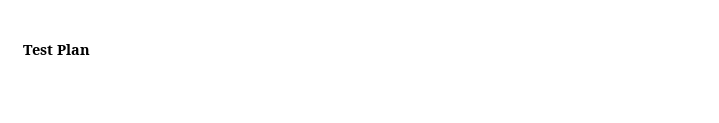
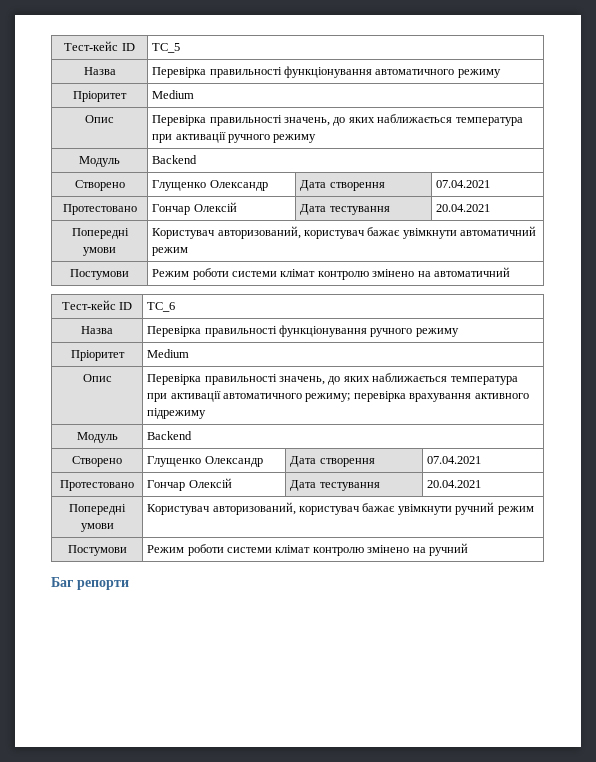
[23,44,90,55] Test Plan -> [64,41,135,51] [152,43,181,53] [83,67,116,75] [152,66,501,78] [73,91,127,102] [152,90,195,99] [85,115,114,123] [152,114,523,126] [152,132,317,143] [79,156,120,167] [152,155,198,164] [74,180,125,191] [152,180,268,191] [300,180,385,191] [436,180,491,188] [62,204,137,215] [152,202,237,215] [300,204,390,215] [436,204,491,212] [71,228,129,239] [83,247,116,256] [152,226,537,239] [152,247,189,256] [70,269,129,280] [152,267,510,280] [61,300,133,310] [147,302,176,312] [81,326,113,334] [147,325,459,337] [70,350,125,361] [147,349,190,358] [82,374,112,382] [147,373,518,385] [147,391,529,402] [147,408,207,419] [76,432,118,443] [147,431,193,440] [72,456,122,467] [147,456,263,467] [290,456,375,467] [427,456,482,464] [60,480,134,491] [147,478,232,491] [290,480,380,491] [427,480,482,488] [69,504,126,515] [80,523,114,532] [147,502,534,515] [67,545,127,556] [147,543,468,556] [51,577,129,590] Тест-кейс ID | TC_5 // Назва | Перевірка правильності функціонування автоматичного режиму // Пріоритет | Medium // Опис | Перевірка правильності значень, до яких наближається температура при активації ручного режиму // Модуль | Backend // Створено | Глущенко Олександр | Дата створення | 07.04.2021 // Протестовано | Гончар Олексій | Дата тестування | 20.04.2021 // Попередні умови | Користувач авторизований, користувач бажає увімкнути автоматичний режим // Постумови | Режим роботи системи клімат контролю змінено на автоматичний // Тест-кейс ID | TC_6 // Назва | Перевірка правильності функціонування ручного режиму // Пріоритет | Medium // Опис | Перевірка правильності значень, до яких наближається температура при активації автоматичного режиму; перевірка врахування активного підрежиму // Модуль | Backend // Створено | Глущенко Олександр | Дата створення | 07.04.2021 // Протестовано | Гончар Олексій | Дата тестування | 20.04.2021 // Попередні умови | Користувач авторизований, користувач бажає увімкнути ручний режим // Постумови | Режим роботи системи клімат контролю змінено на ручний // Баг репорти

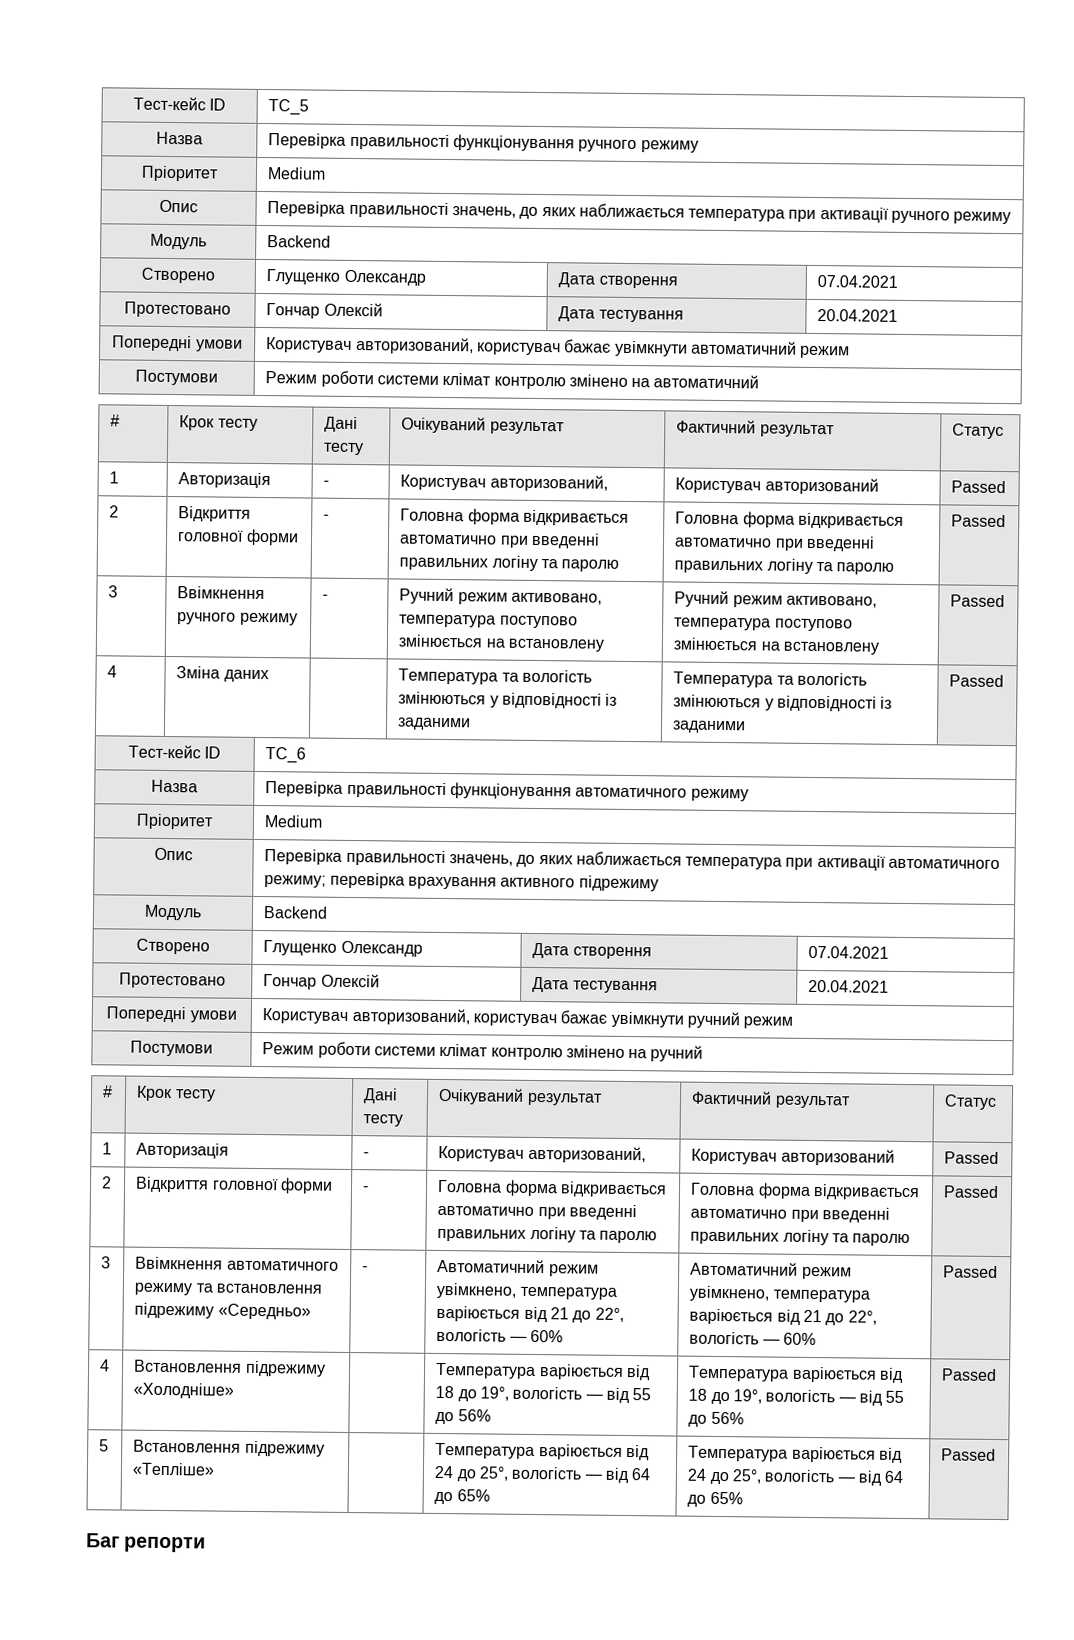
[375,69,455,75] автоматичного -> [578,139,638,153] ручного
(510, 272) none -> [110,414,121,427] [179,415,258,431] [324,416,359,433] [323,442,365,456] [401,416,565,435] [676,419,835,438] [952,423,1005,440] [109,471,120,484] [178,472,272,489] [323,480,330,486] [400,474,608,492] [675,477,879,495] [951,480,1007,494] [109,505,120,518] [178,506,252,522] [177,528,299,546] [323,514,330,520] [400,508,629,526] [399,532,600,549] [399,555,620,572] [675,511,904,529] [674,535,875,552] [674,558,895,575] [951,514,1007,528] [108,585,119,598] [177,586,266,600] [177,612,298,626] [322,594,329,600] [399,587,602,605] [399,614,578,629] [398,634,604,652] [674,590,877,608] [674,617,853,632] [673,637,879,655] [950,594,1006,608] [107,665,118,678] [176,666,269,683] [398,668,592,685] [398,691,618,709] [397,717,472,731] [673,671,867,688] [673,694,893,712] [672,720,747,734] [949,674,1005,688] // # | Крок тесту | Дані тесту | Очікуваний результат | Фактичний результат | Статус // 1 | Авторизація | - | Користувач авторизований, | Користувач авторизований | Passed // 2 | Відкриття головної форми | - | Головна форма відкривається автоматично при введенні правильних логіну та паролю | Головна форма відкривається автоматично при введенні правильних логіну та паролю | Passed // 3 | Ввімкнення ручного режиму | - | Ручний режим активовано, температура поступово змінюється на встановлену | Ручний режим активовано, температура поступово змінюється на встановлену | Passed // 4 | Зміна даних | | Температура та вологість змінюються у відповідності із заданими | Температура та вологість змінюються у відповідності із заданими | Passed
[370,328,413,337] ручного -> [575,787,688,798] автоматичного
(468, 549) none -> [102,1085,114,1098] [136,1085,216,1102] [363,1088,399,1104] [363,1114,404,1127] [438,1087,603,1106] [691,1090,851,1109] [944,1094,998,1110] [102,1142,113,1155] [136,1142,230,1159] [363,1152,370,1158] [438,1145,646,1164] [691,1148,895,1166] [944,1151,1000,1165] [101,1176,113,1189] [135,1176,333,1194] [362,1186,370,1192] [437,1179,667,1198] [437,1204,637,1221] [437,1226,658,1244] [690,1182,920,1201] [690,1207,890,1223] [690,1229,911,1247] [943,1185,1000,1199] [101,1256,112,1269] [135,1256,339,1271] [134,1282,322,1296] [134,1302,311,1320] [362,1266,369,1272] [437,1258,599,1277] [436,1282,617,1300] [436,1305,624,1323] [436,1328,563,1343] [690,1261,852,1280] [689,1285,870,1303] [689,1308,877,1326] [689,1331,816,1346] [943,1265,999,1279] [100,1359,111,1372] [134,1359,326,1377] [133,1382,235,1399] [435,1362,651,1381] [435,1385,652,1404] [435,1409,491,1425] [688,1365,904,1383] [688,1388,905,1406] [688,1411,744,1427] [941,1368,998,1382] [99,1439,110,1452] [133,1439,325,1457] [132,1462,216,1476] [435,1442,650,1461] [434,1465,651,1484] [434,1489,490,1505] [688,1445,903,1463] [687,1468,904,1486] [687,1491,743,1507] [941,1448,997,1462] // # | Крок тесту | Дані тесту | Очікуваний результат | Фактичний результат | Статус // 1 | Авторизація | - | Користувач авторизований, | Користувач авторизований | Passed // 2 | Відкриття головної форми | - | Головна форма відкривається автоматично при введенні правильних логіну та паролю | Головна форма відкривається автоматично при введенні правильних логіну та паролю | Passed // 3 | Ввімкнення автоматичного режиму та встановлення підрежиму «Середньо» | - | Автоматичний режим увімкнено, температура варіюється від 21 до 22°, вологість — 60% | Автоматичний режим увімкнено, температура варіюється від 21 до 22°, вологість — 60% | Passed // 4 | Встановлення підрежиму «Холодніше» | | Температура варіюється від 18 до 19°, вологість — від 55 до 56% | Температура варіюється від 18 до 19°, вологість — від 55 до 56% | Passed // 5 | Встановлення підрежиму «Тепліше» | | Температура варіюється від 24 до 25°, вологість — від 64 до 65% | Температура варіюється від 24 до 25°, вологість — від 64 до 65% | Passed

